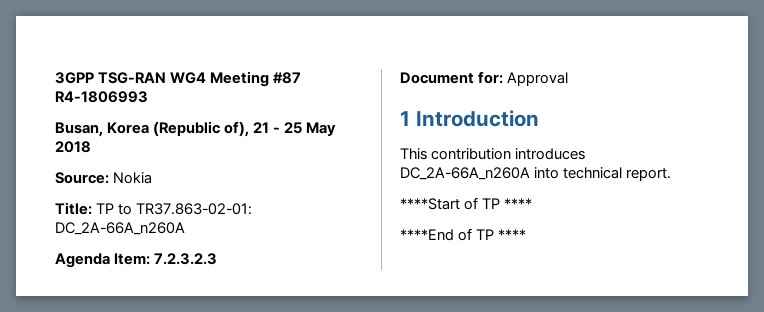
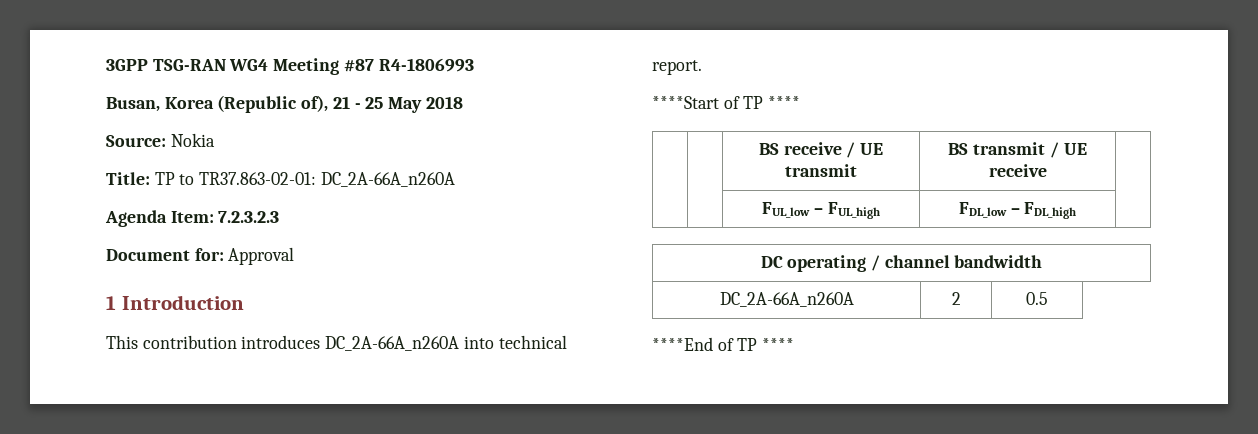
(533, 203) none -> [758,142,884,158] [785,164,857,177] [948,142,1087,158] [988,164,1047,177] [762,202,880,219] [958,202,1077,219] [760,255,1043,272] [719,292,854,307] [951,292,961,305] [1026,292,1048,305] // | | BS receive / UE transmit | BS transmit / UE receive | // | | FUL_low – FUL_high | FDL_low – FDL_high | // DC operating / channel bandwidth // DC_2A-66A_n260A | 2 | 0.5

